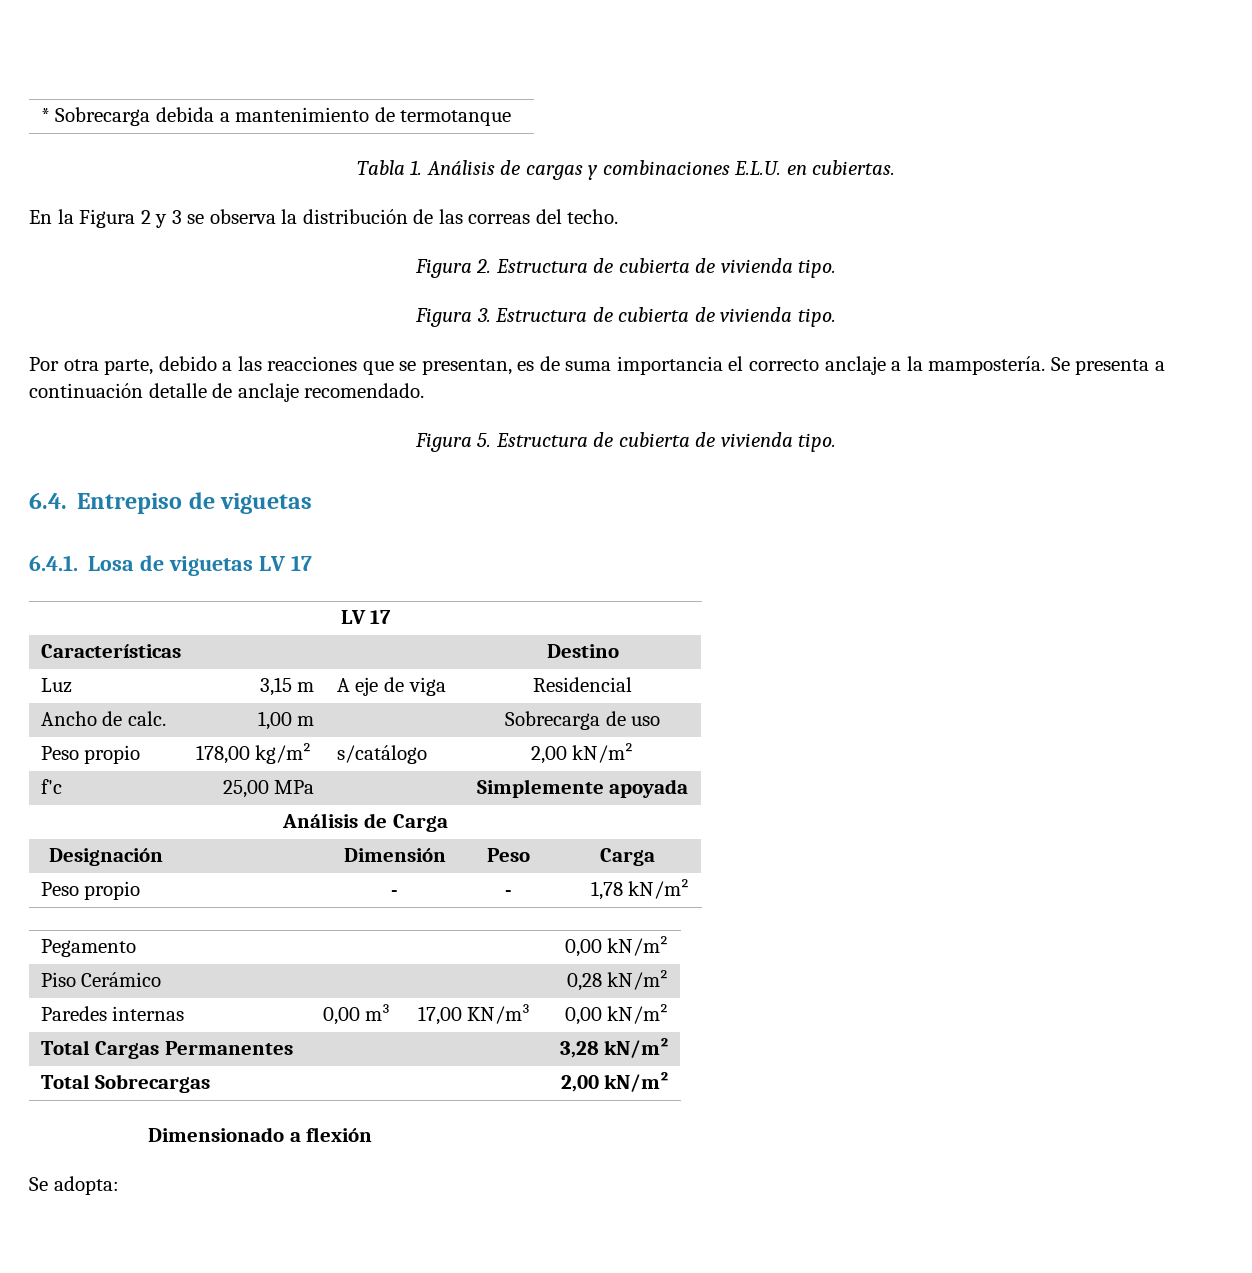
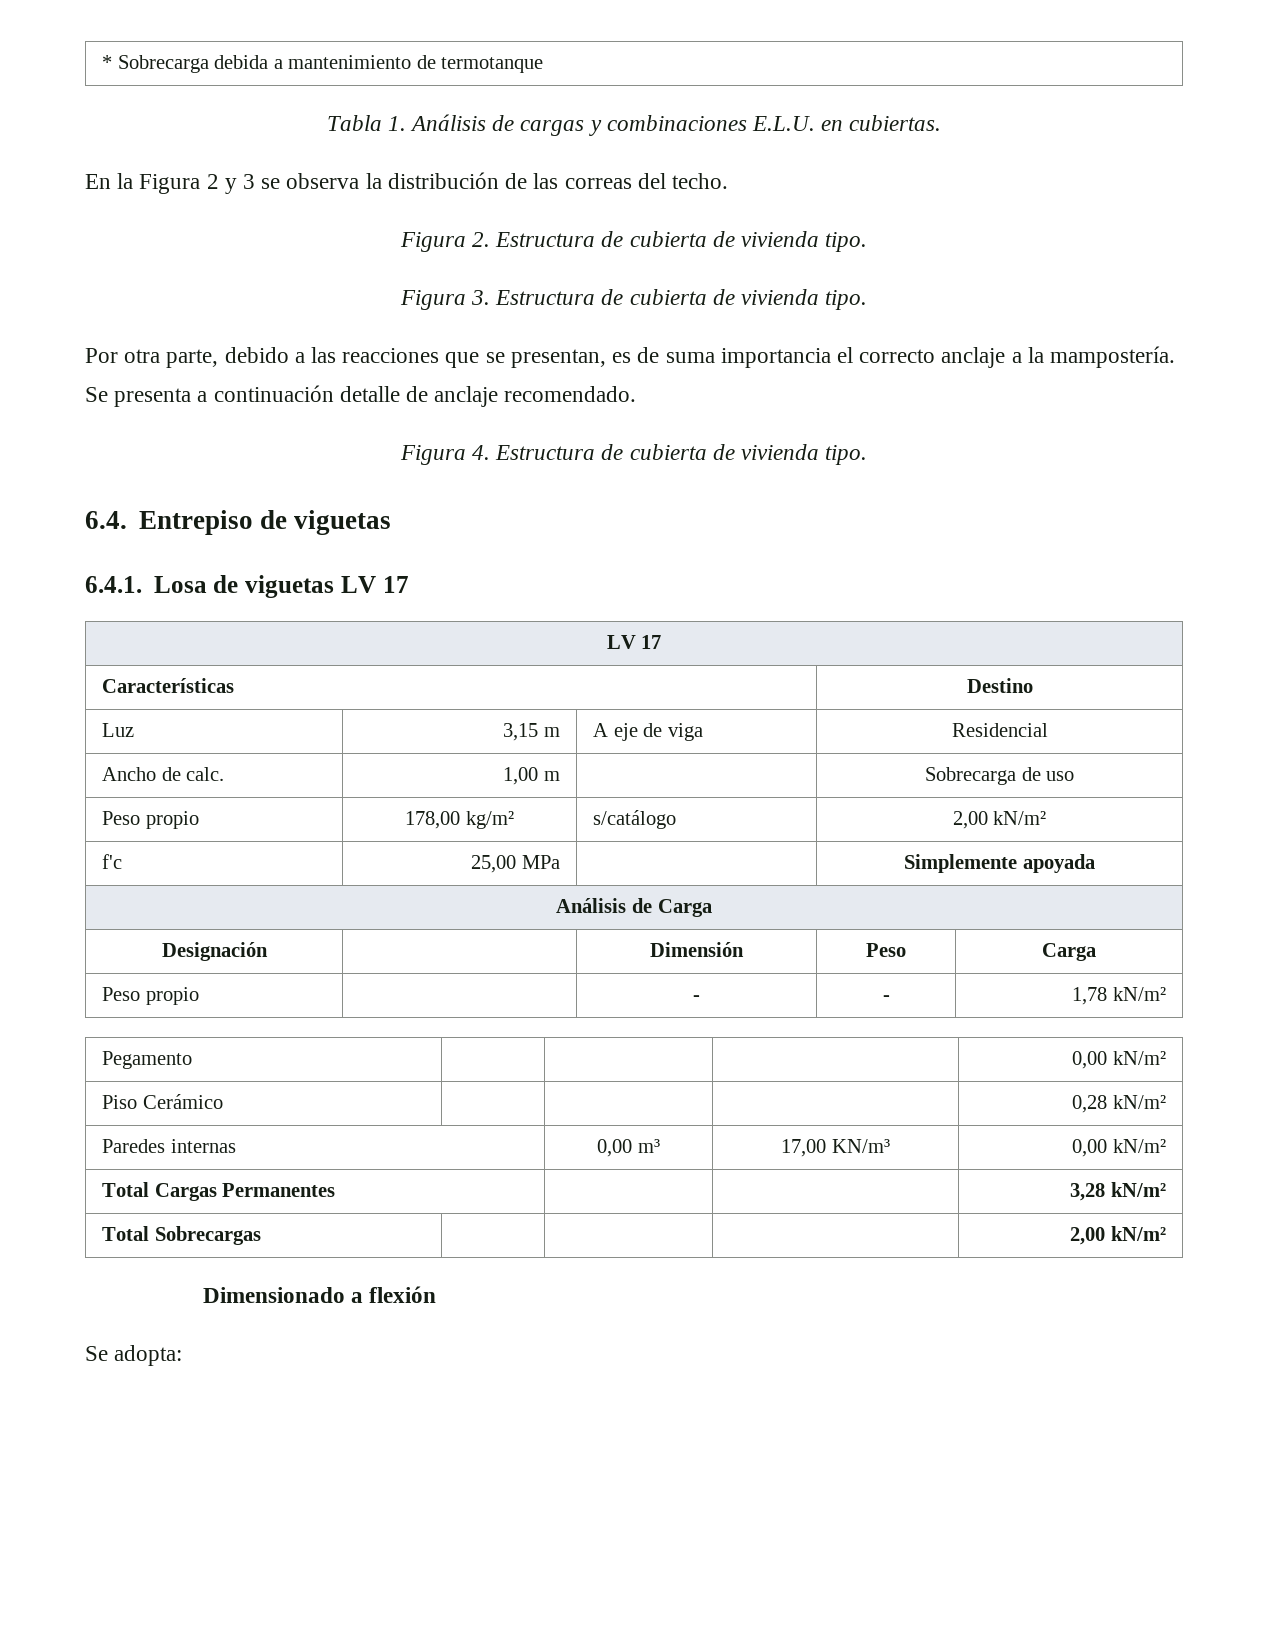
[477,433,492,447] 5. -> [471,445,490,460] 4.

